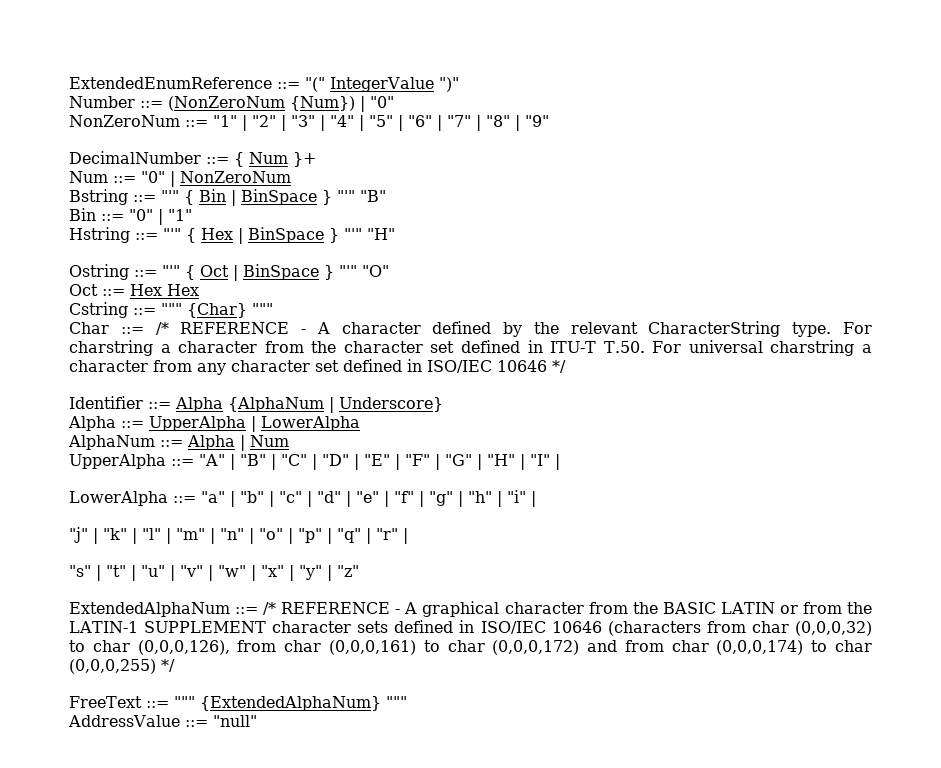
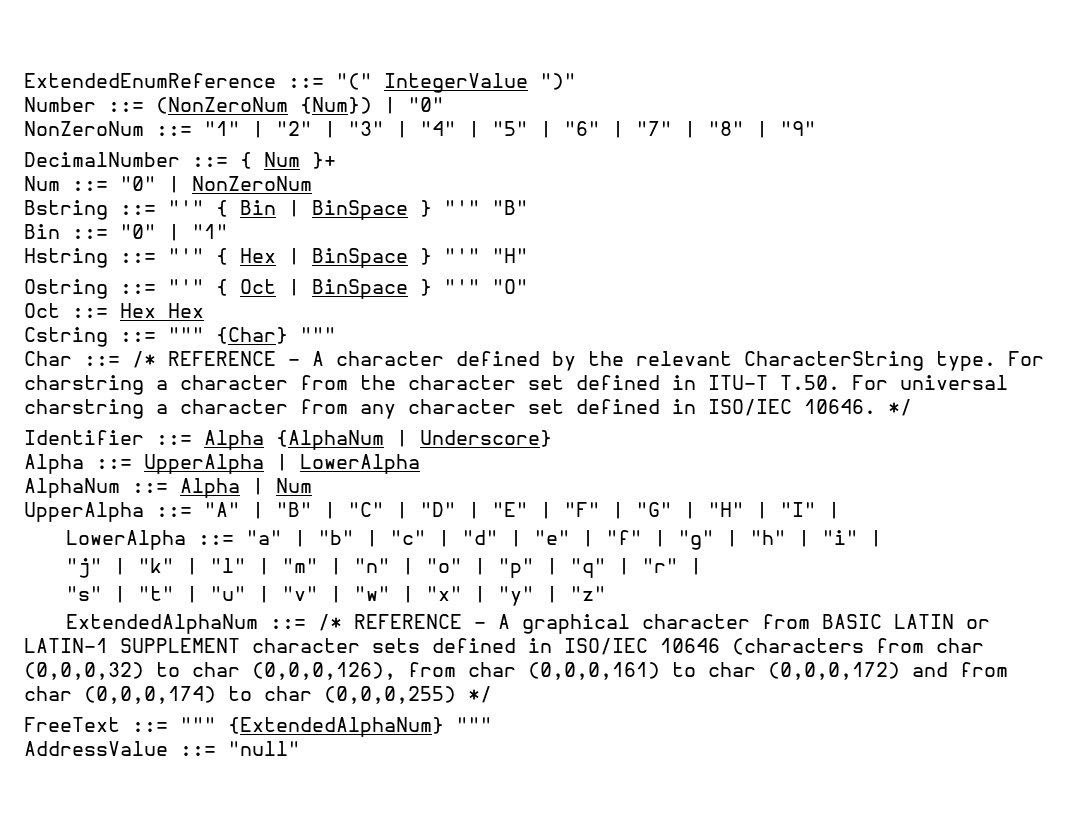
[497,360,547,372] 10646 -> [804,399,876,414] 10646.
[632,602,658,614] the -> (811, 621) none
[802,602,872,614] from the -> (991, 624) none

